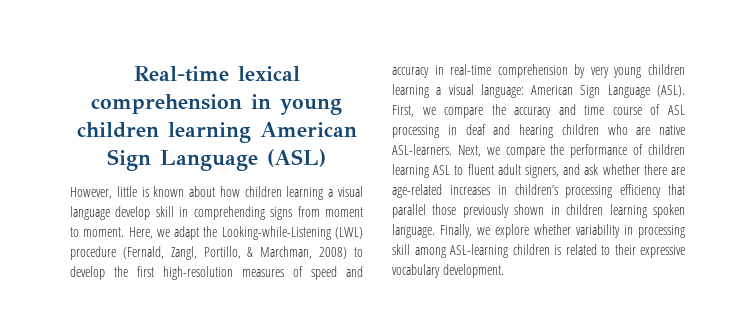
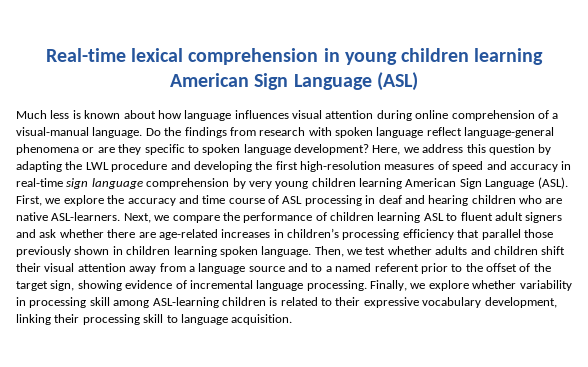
[70,186,137,199] However, little -> [16,110,70,119] Much less
[244,186,363,200] [70,206,364,220] [70,226,363,240] [70,246,363,260] [70,266,105,280] children learning a visual language develop skill in comprehending signs from moment to moment. Here, we adapt the Looking-while-Listening (LWL) procedure (Fernald, Zangl, Portillo, & Marchman, 2008) to develop -> [184,110,559,121] [16,127,555,138] [16,144,552,155] [16,161,252,172] language influences visual attention during online comprehension of a visual-manual language. Do the findings from research with spoken language reflect language-general phenomena or are they specific to spoken language development? Here, we address this question by adapting the LWL procedure and developing
(492, 69) none -> [66,178,143,189] sign language
[436,84,524,98] a visual language: -> (402, 183) none
[444,107,484,118] compare -> [63,195,104,206] explore
[525,165,559,178] signers, -> [525,212,563,223] signers
(435, 231) none -> [314,246,566,257] [16,263,551,274] [16,280,367,291] Then, we test whether adults and children shift their visual attention away from a language source and to a named referent prior to the offset of the target sign, showing evidence of incremental language processing.
[442,264,504,278] development. -> [484,297,557,308] [16,314,293,325] development, linking their processing skill to language acquisition.

